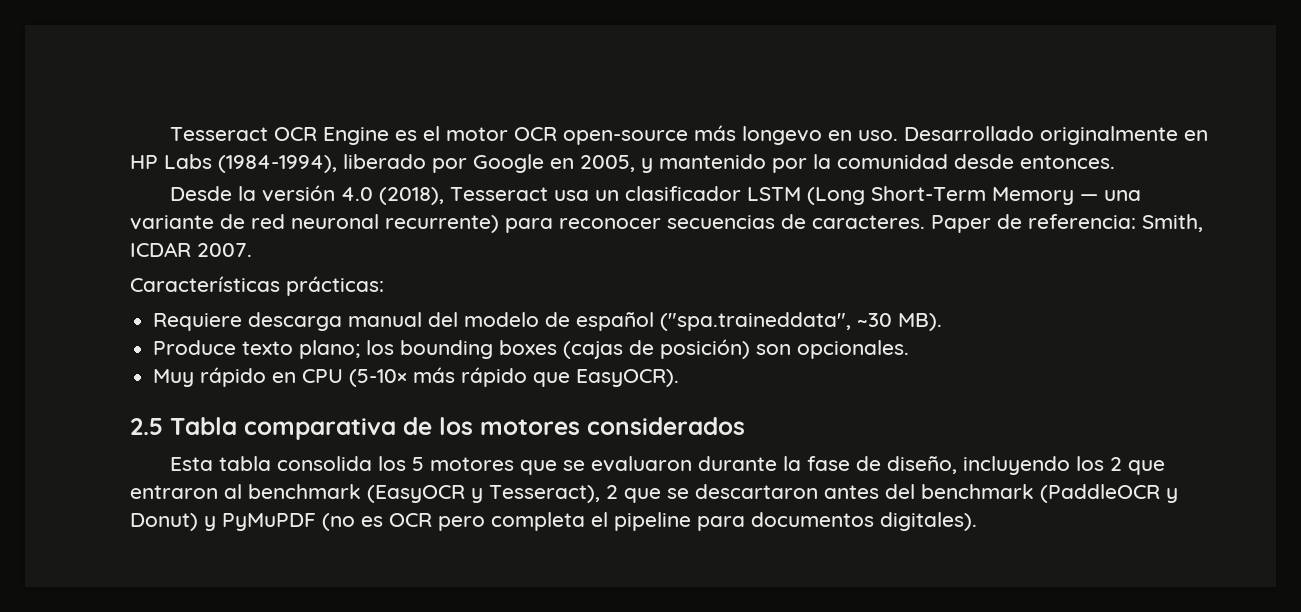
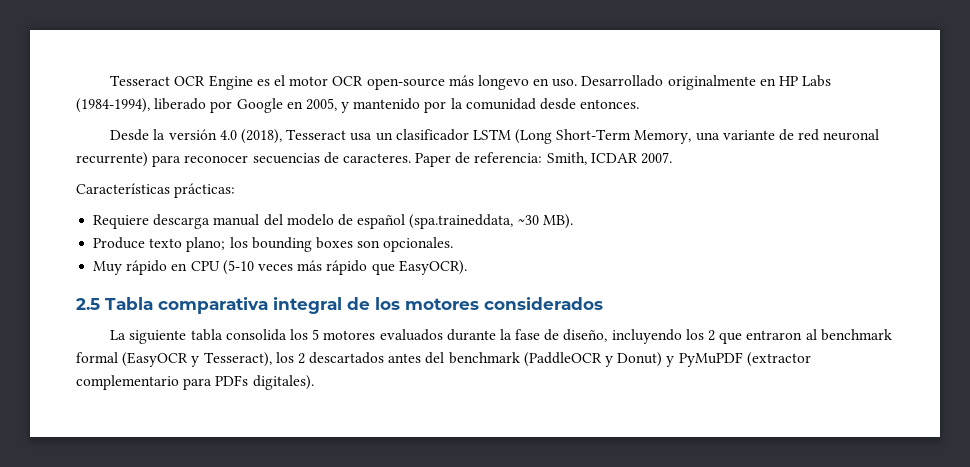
[992,187,1099,205] Memory — -> [634,130,692,144] Memory,
[660,312,852,331] ("spa.traineddata", -> [409,214,514,229] (spa.traineddata,
[563,339,751,359] (cajas de posición) -> (353, 243) none
[349,369,408,387] (5-10× -> [222,260,293,275] (5-10 veces
(396, 429) none -> [273,297,342,314] integral
[170,457,214,471] Esta -> [110,330,187,344] La siguiente
[520,456,693,475] que se evaluaron -> [379,329,443,341] evaluados
(361, 491) none -> [76,352,118,363] formal
[606,484,818,503] 2 que se descartaron -> [275,352,385,364] los 2 descartados
[322,512,874,531] (no es OCR pero completa el pipeline para documentos -> [746,352,811,367] [76,375,249,390] (extractor complementario para PDFs

